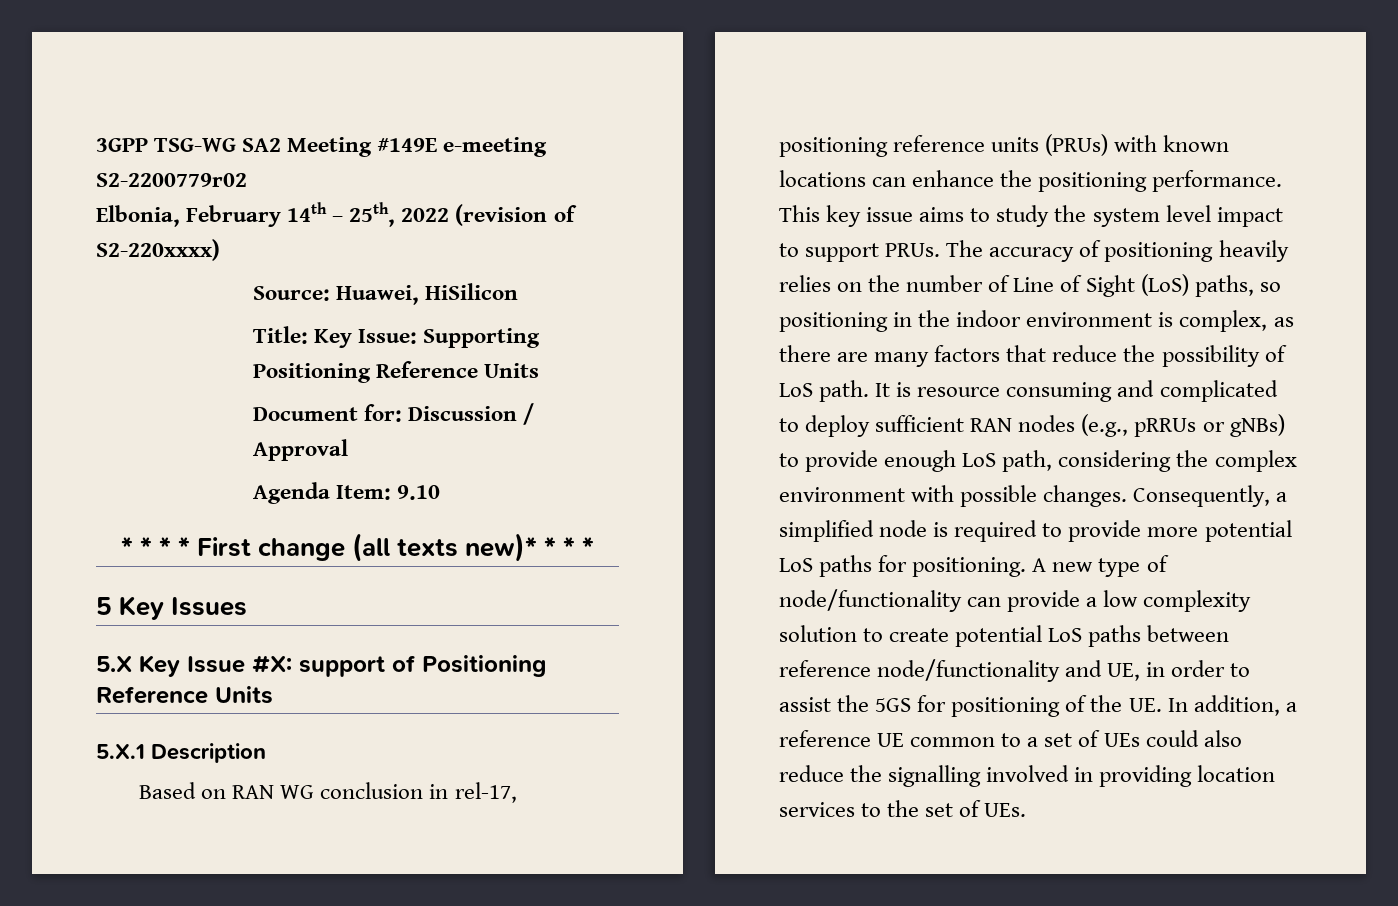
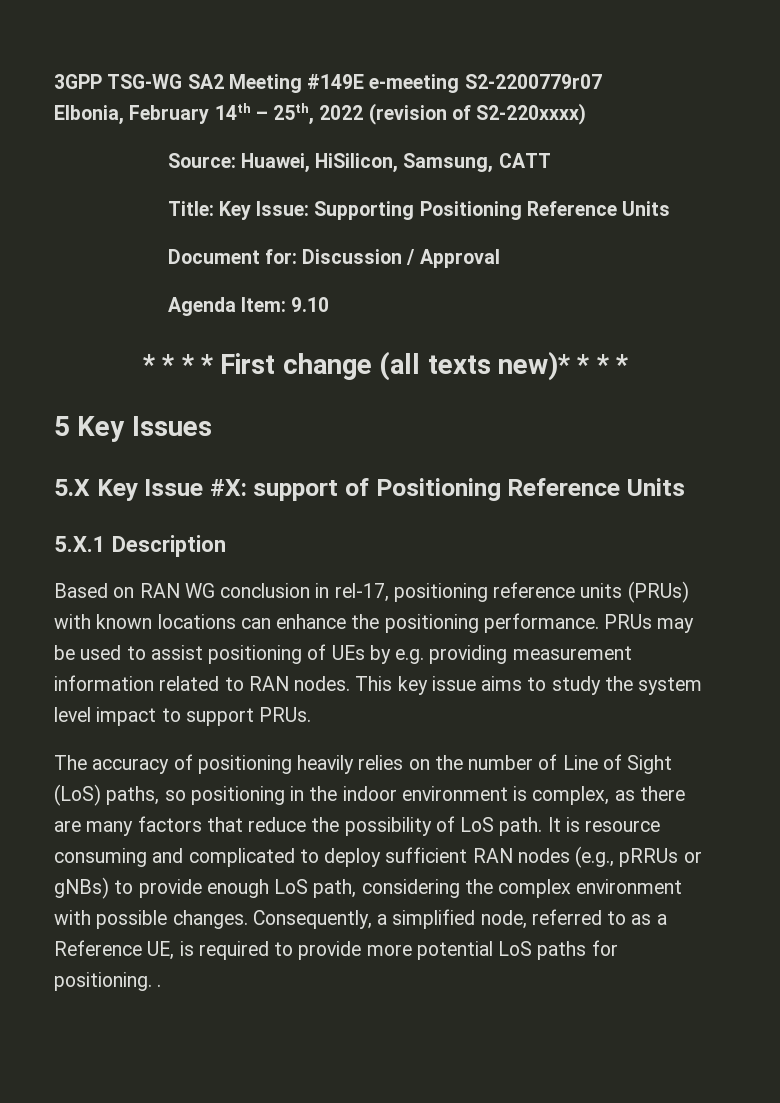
[96,173,247,187] S2-2200779r02 -> [464,74,602,89] S2-2200779r07
[425,283,519,300] HiSilicon -> [315,153,551,173] HiSilicon, Samsung, CATT
(1283, 181) none -> [604,614,695,633] [54,644,632,664] [54,675,351,691] PRUs may be used to assist positioning of UEs by e.g. providing measurement information related to RAN nodes.
(941, 250) none -> (312, 714) //
[879,520,928,537] node -> [480,909,667,929] [54,940,175,960] node, referred to as a Reference UE,
[1032,555,1169,577] [779,589,1252,612] [779,625,1230,647] [779,659,1251,682] [779,695,1297,717] [779,730,1242,747] [779,765,1276,787] [779,800,1027,817] A new type of node/functionality can provide a low complexity solution to create potential LoS paths between reference node/functionality and UE, in order to assist the 5GS for positioning of the UE. In addition, a reference UE common to a set of UEs could also reduce the signalling involved in providing location services to the set of UEs. -> [157,984,162,987] .

